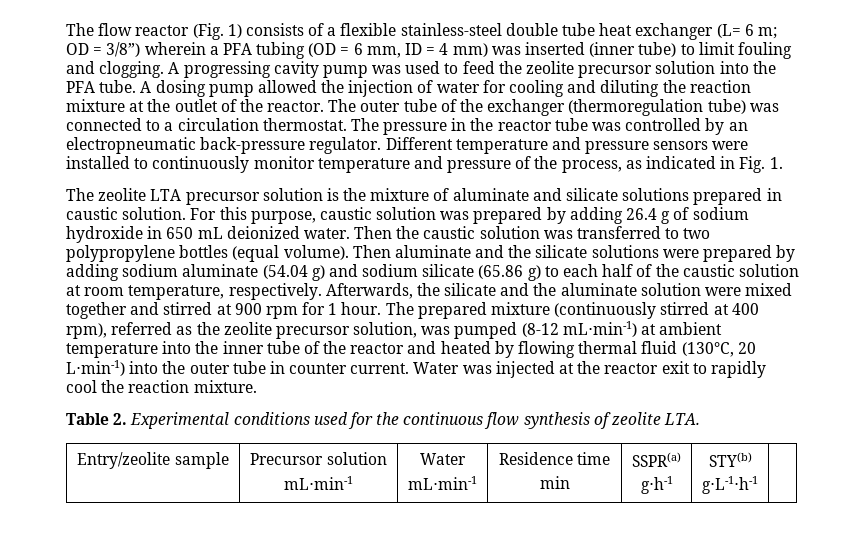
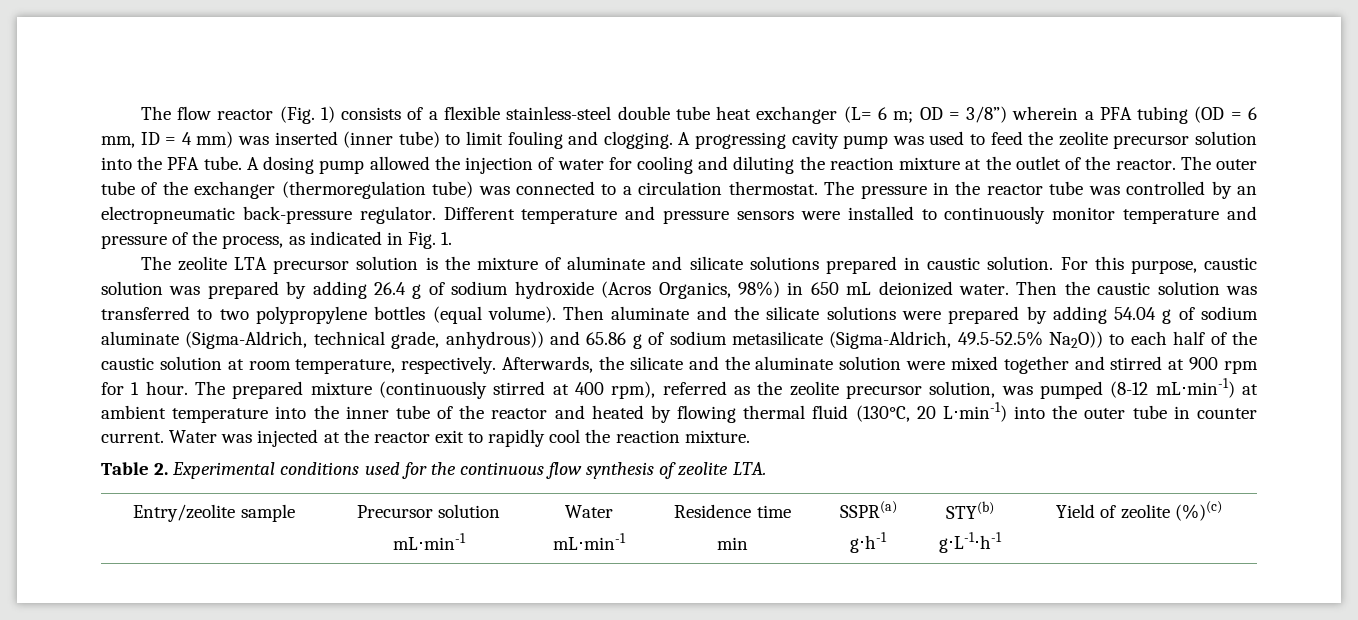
(143, 234) none -> [601,281,780,299] (Acros Organics, 98%)
[122,264,541,281] sodium aluminate (54.04 g) and sodium silicate (65.86 g) -> [1114,306,1258,324] [101,331,1104,349] 54.04 g of sodium aluminate (Sigma-Aldrich, technical grade, anhydrous)) and 65.86 g of sodium metasilicate (Sigma-Aldrich, 49.5-52.5% Na2O))
(758, 485) none -> [1056,501,1222,521] Yield of zeolite (%)(c)

